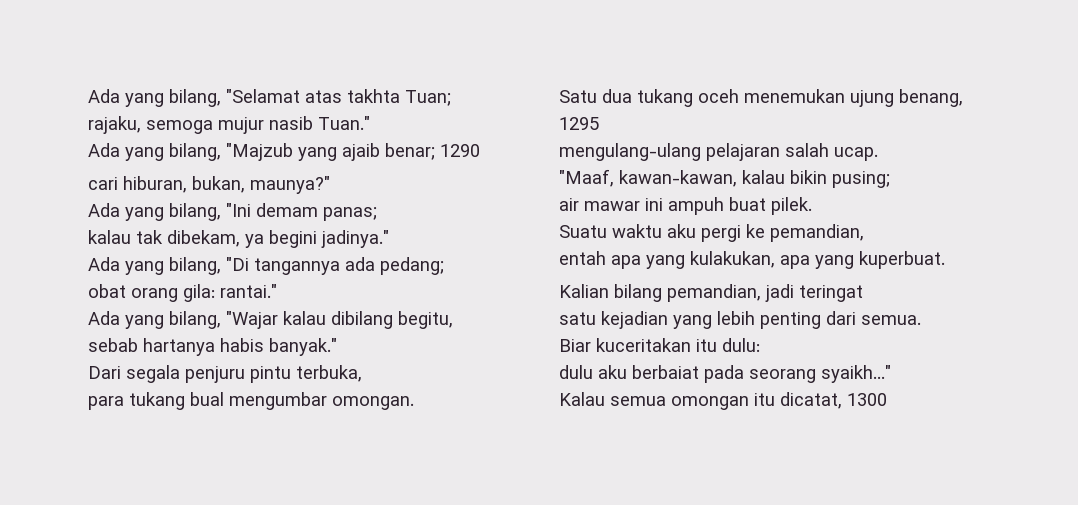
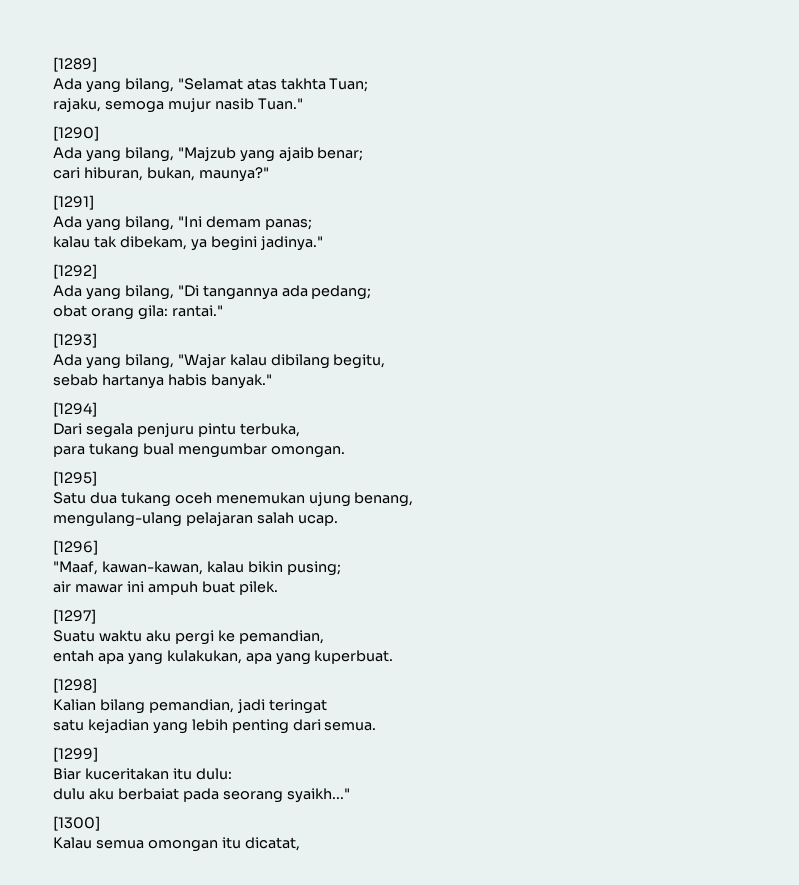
(88, 96) none -> [53,57,97,72] [1289] //
(370, 123) none -> [53,126,99,141] // [1290]
[440,144,480,157] 1290 -> (364, 154) none
(330, 185) none -> [53,195,94,210] // [1291]
(389, 239) none -> [53,264,97,279] // [1292]
(277, 291) none -> [53,333,97,348] // [1293]
(337, 347) none -> [53,402,97,417] // [1294]
(414, 403) none -> [53,471,97,486] // [1295]
[559,117,599,130] 1295 -> (414, 499) none
(878, 154) none -> [53,540,98,555] // [1296]
(812, 206) none -> [53,609,96,624] // [1297]
(945, 260) none -> [53,678,97,693] // [1298]
(921, 320) none -> [53,747,98,762] // [1299]
(891, 374) none -> [53,816,100,831] // [1300]
[847,393,887,406] 1300 -> (300, 844) none

